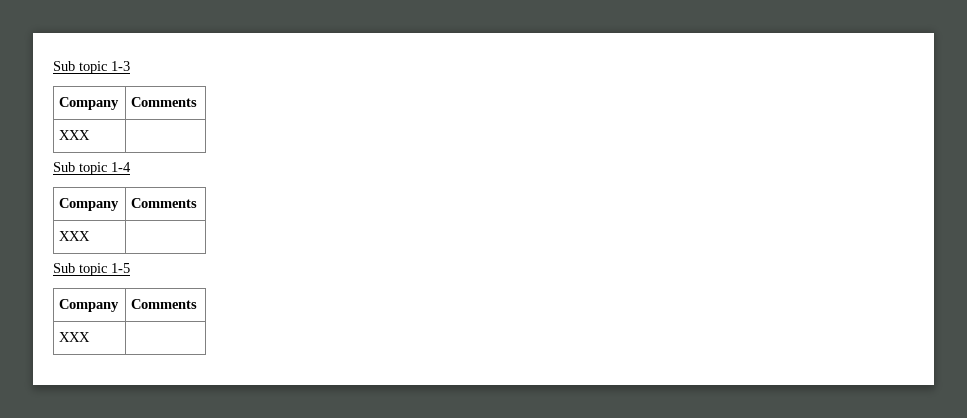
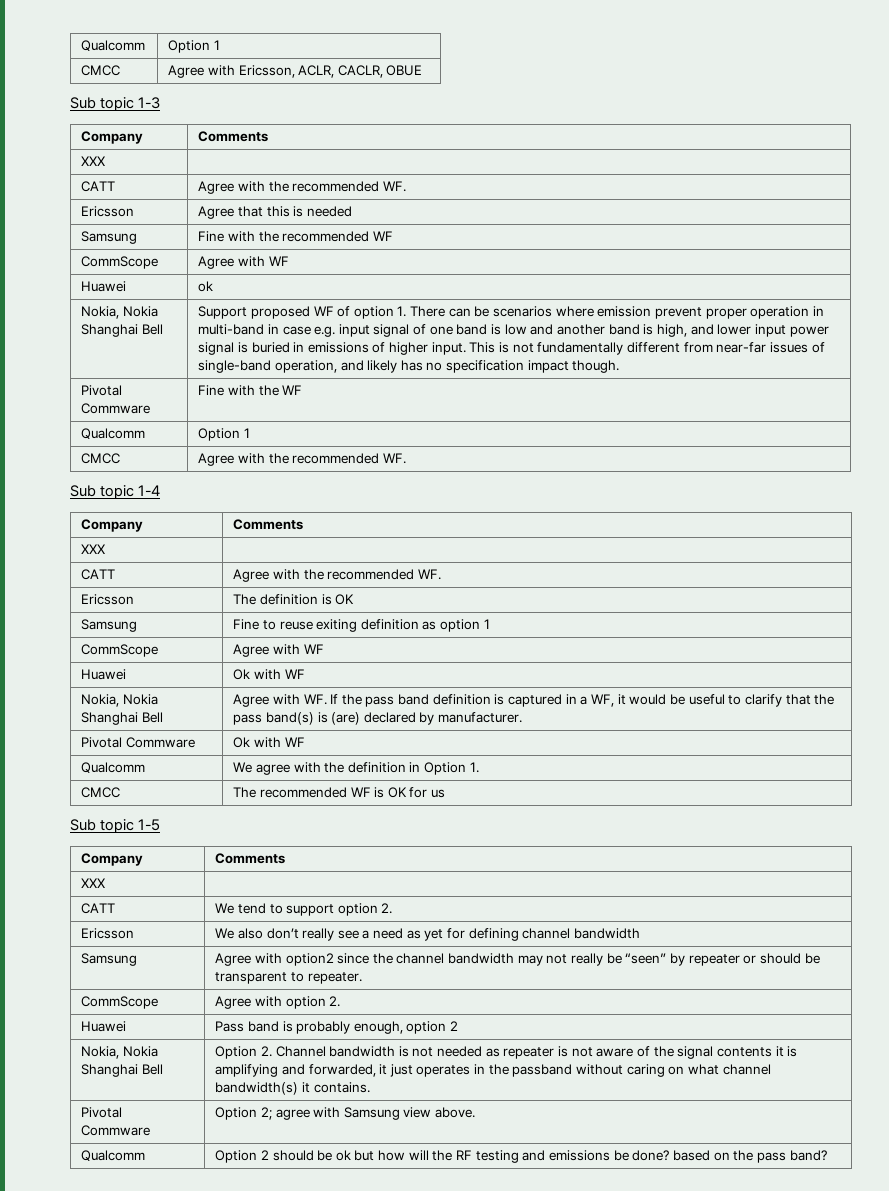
(53, 66) none -> [81,40,146,51] [168,40,220,53] [81,65,121,76] [168,65,423,78] Qualcomm | Option 1 // CMCC | Agree with Ericsson, ACLR, CACLR, OBUE //
(91, 135) none -> [81,181,116,192] [198,181,406,194] [81,206,135,217] [198,206,352,219] [81,231,138,244] [198,231,393,242] [81,256,159,269] [198,256,289,269] [81,281,127,292] [198,281,214,292] [81,306,158,319] [81,324,163,337] [198,306,824,319] [198,324,829,337] [198,342,825,355] [198,360,620,373] [81,385,123,396] [81,403,151,414] [198,385,303,396] [81,428,146,439] [198,428,250,441] [81,453,121,464] [198,453,406,466] // CATT | Agree with the recommended WF. // Ericsson | Agree that this is needed // Samsung | Fine with the recommended WF // CommScope | Agree with WF // Huawei | ok // Nokia, Nokia Shanghai Bell | Support proposed WF of option 1. There can be scenarios where emission prevent proper operation in multi-band in case e.g. input signal of one band is low and another band is high, and lower input power signal is buried in emissions of higher input. This is not fundamentally different from near-far issues of single-band operation, and likely has no specification impact though. // Pivotal Commware | Fine with the WF // Qualcomm | Option 1 // CMCC | Agree with the recommended WF.
(91, 236) none -> [81,569,116,580] [233,569,441,582] [81,594,135,605] [233,594,355,605] [81,619,138,632] [233,619,490,632] [81,644,159,657] [233,644,324,657] [81,669,127,680] [233,669,305,680] [81,694,158,707] [81,712,163,725] [233,694,835,707] [233,712,523,725] [81,737,195,748] [233,737,305,748] [81,762,146,773] [233,762,479,775] [81,787,121,798] [233,787,446,798] // CATT | Agree with the recommended WF. // Ericsson | The definition is OK // Samsung | Fine to reuse exiting definition as option 1 // CommScope | Agree with WF // Huawei | Ok with WF // Nokia, Nokia Shanghai Bell | Agree with WF. If the pass band definition is captured in a WF, it would be useful to clarify that the pass band(s) is (are) declared by manufacturer. // Pivotal Commware | Ok with WF // Qualcomm | We agree with the definition in Option 1. // CMCC | The recommended WF is OK for us
(91, 337) none -> [81,903,116,914] [215,903,393,916] [81,928,135,939] [215,928,640,941] [81,953,138,966] [215,953,820,966] [215,972,362,984] [81,996,159,1009] [215,996,341,1009] [81,1021,127,1032] [215,1021,459,1034] [81,1046,158,1059] [81,1064,163,1077] [215,1046,798,1059] [215,1064,771,1077] [215,1082,370,1095] [81,1107,123,1118] [81,1125,151,1136] [215,1107,476,1120] [81,1150,146,1161] [215,1150,827,1163] // CATT | We tend to support option 2. // Ericsson | We also don’t really see a need as yet for defining channel bandwidth // Samsung | Agree with option2 since the channel bandwidth may not really be “seen” by repeater or should be transparent to repeater. // CommScope | Agree with option 2. // Huawei | Pass band is probably enough, option 2 // Nokia, Nokia Shanghai Bell | Option 2. Channel bandwidth is not needed as repeater is not aware of the signal contents it is amplifying and forwarded, it just operates in the passband without caring on what channel bandwidth(s) it contains. // Pivotal Commware | Option 2; agree with Samsung view above. // Qualcomm | Option 2 should be ok but how will the RF testing and emissions be done? based on the pass band?

